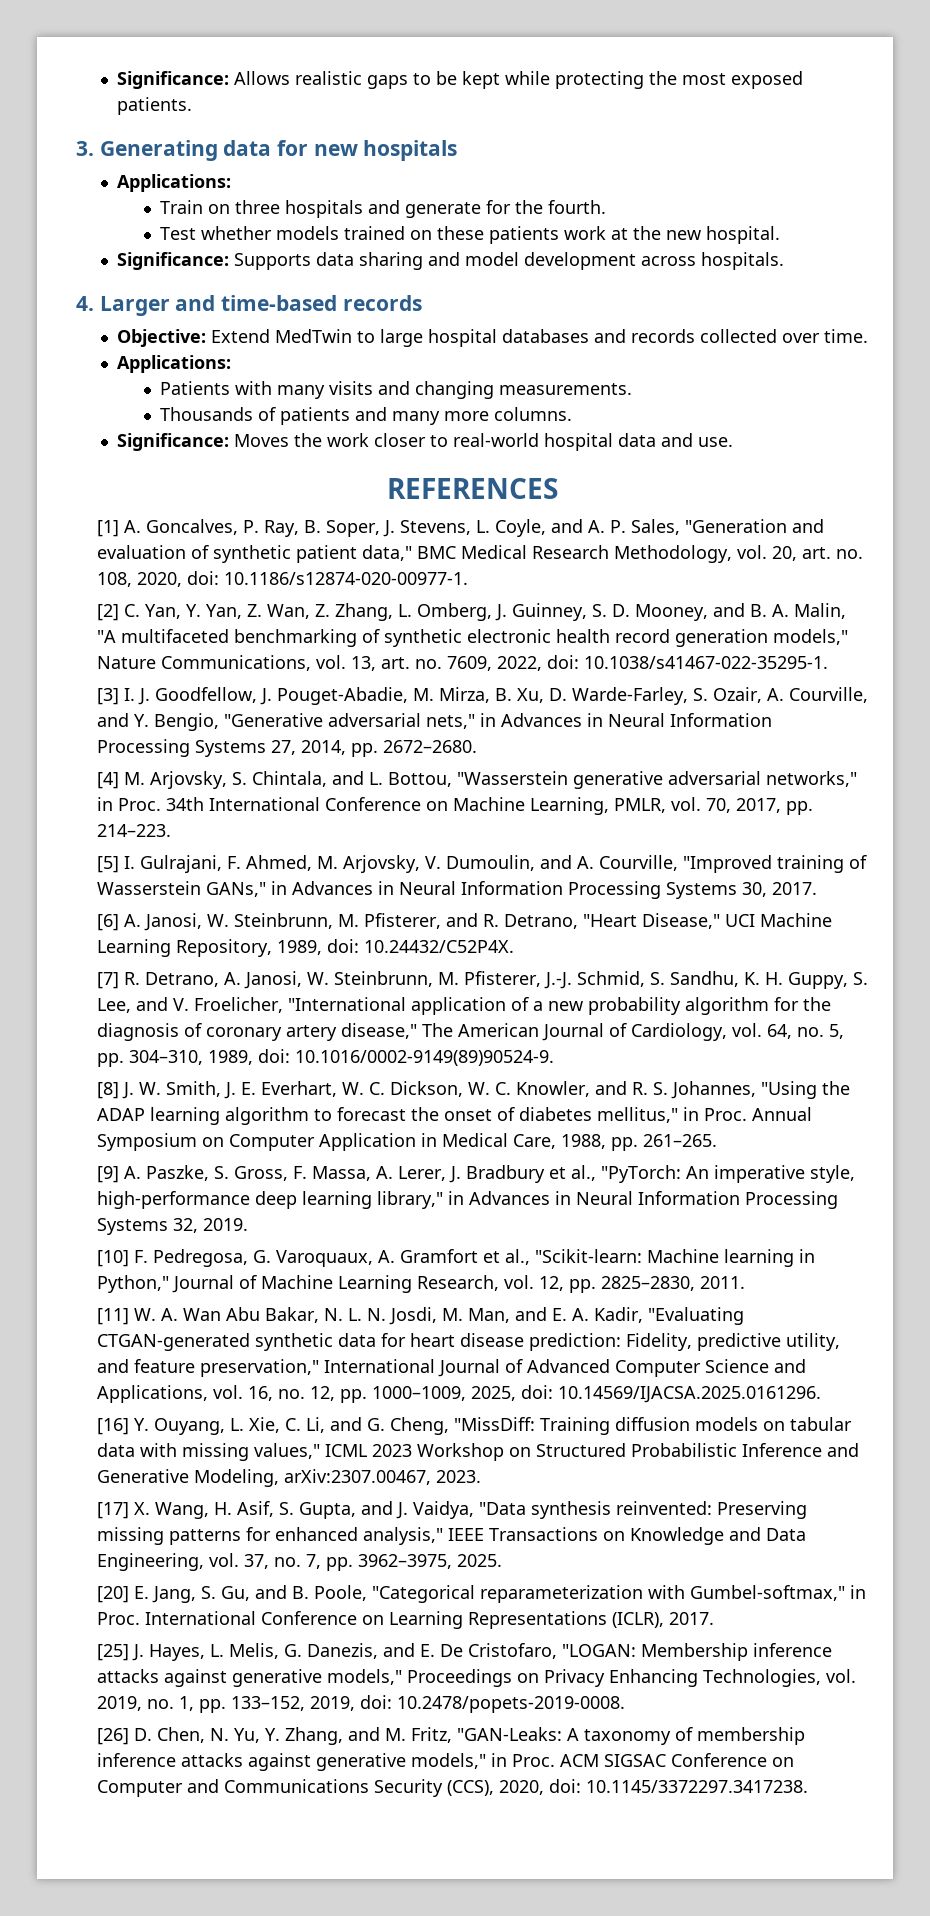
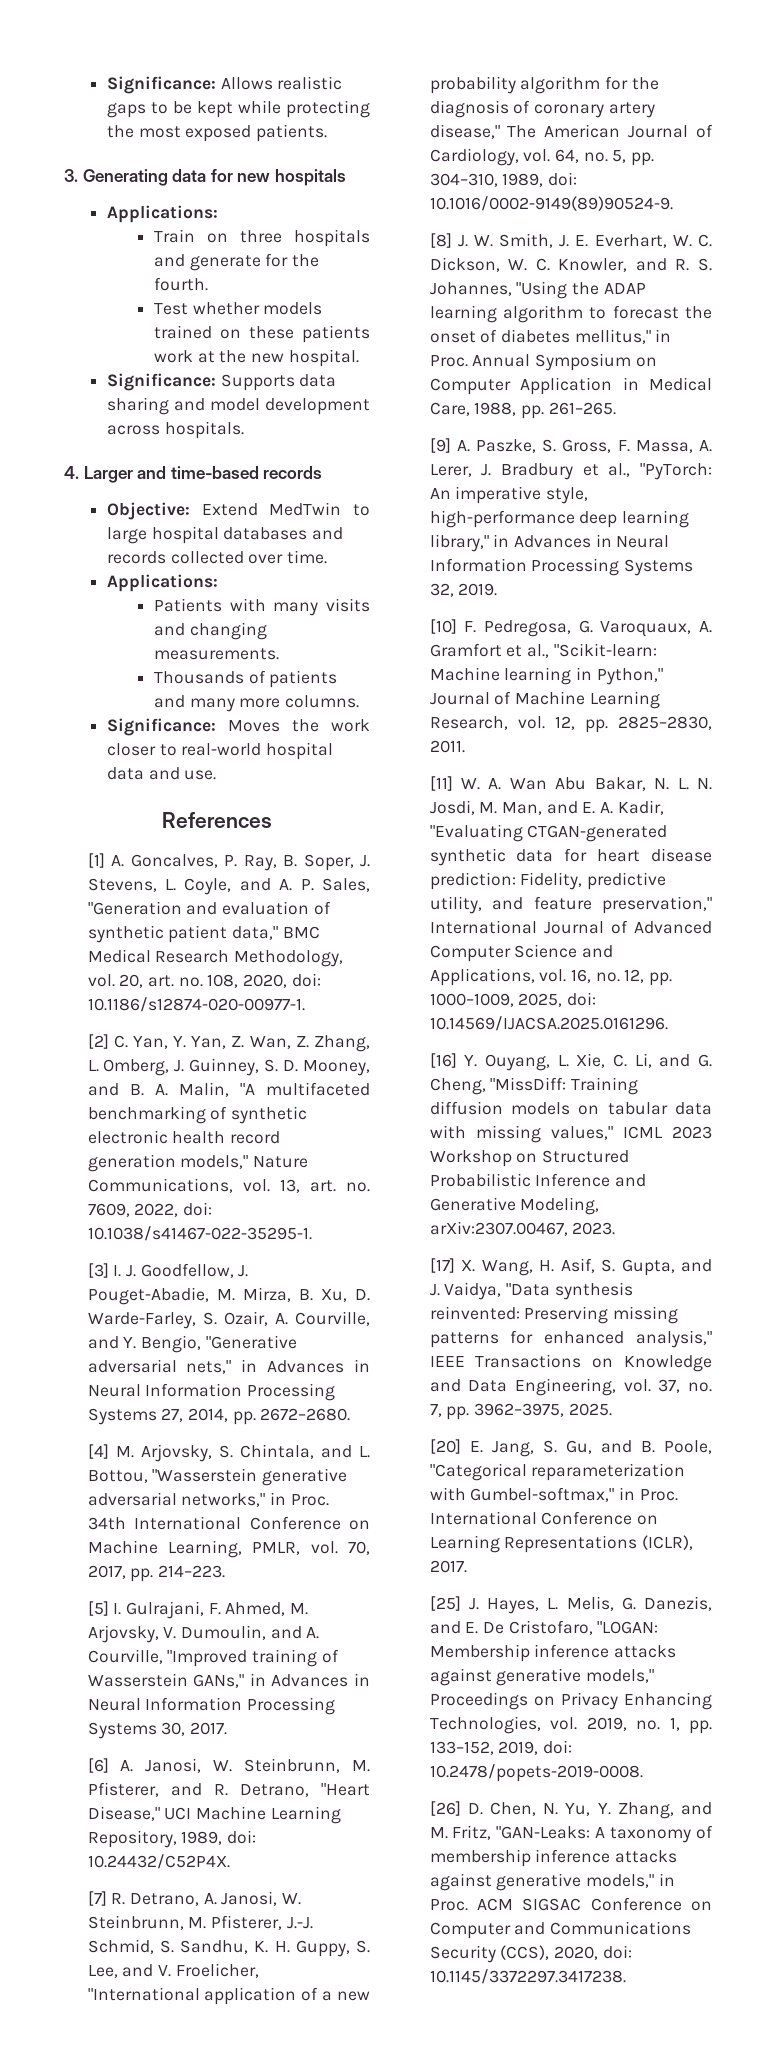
[387,478,558,499] REFERENCES -> [162,812,272,828] References

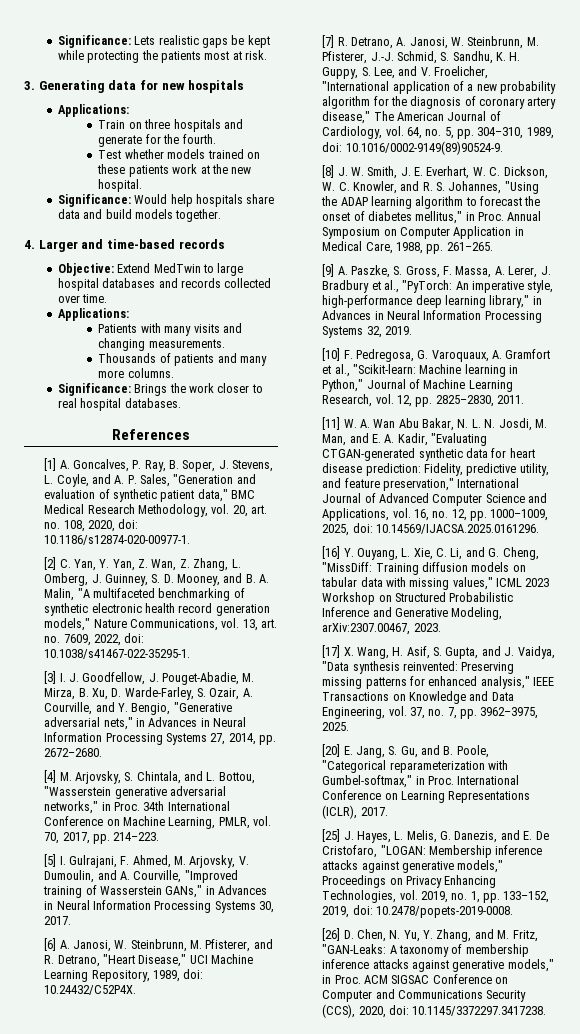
[106,76,273,94] Significance: Allows -> [57,35,156,48] Significance: Lets
[150,102,168,114] to -> (229, 43) none
[138,124,327,142] most exposed patients. -> [161,50,268,63] patients most at risk.
[220,374,337,391] [106,397,370,415] [106,421,244,439] Supports data sharing and model development across hospitals. -> [134,194,275,207] [57,209,222,222] Would help hospitals share data and build models together.
[227,720,280,732] Moves -> [134,384,168,396] Brings
[181,742,333,760] [106,767,217,780] real-world hospital data and use. -> [57,398,181,411] real hospital databases.

